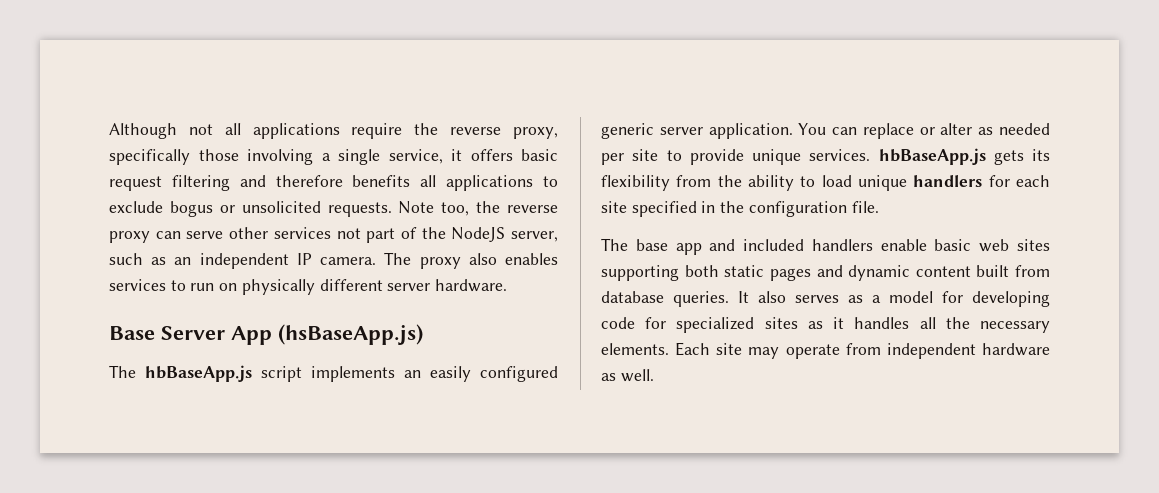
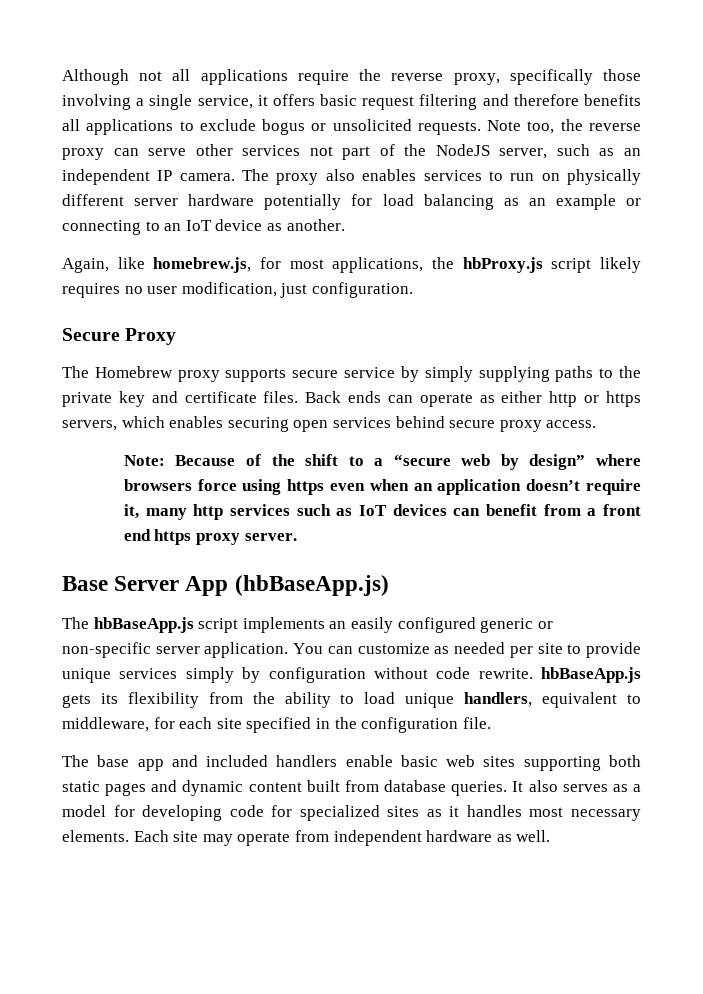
[435,279,508,292] hardware. -> [188,194,642,210] [62,219,345,235] [62,257,641,273] [62,282,413,298] [62,328,177,345] [62,366,641,382] [62,391,641,407] [62,416,597,432] [123,454,642,470] [123,479,641,495] [123,504,642,520] [123,529,297,545] hardware potentially for load balancing as an example or connecting to an IoT device as another. // Again, like homebrew.js, for most applications, the hbProxy.js script likely requires no user modification, just configuration. // Secure Proxy // The Homebrew proxy supports secure service by simply supplying paths to the private key and certificate files. Back ends can operate as either http or https servers, which enables securing open services behind secure proxy access. // Note: Because of the shift to a “secure web by design” where browsers force using https even when an application doesn’t require it, many http services such as IoT devices can benefit from a front end https proxy server.
[278,324,423,345] (hsBaseApp.js) -> [234,575,389,596] (hbBaseApp.js)
(654, 131) none -> [537,621,553,629] [62,642,151,658] or non-specific
[862,123,973,139] replace or alter -> [357,643,430,654] customize
[809,149,871,161] services. -> [119,667,533,683] services simply by configuration without code rewrite.
[913,175,983,187] handlers -> [464,692,642,708] [62,717,149,732] handlers, equivalent to middleware,
[919,317,970,329] all the -> [529,807,564,817] most

